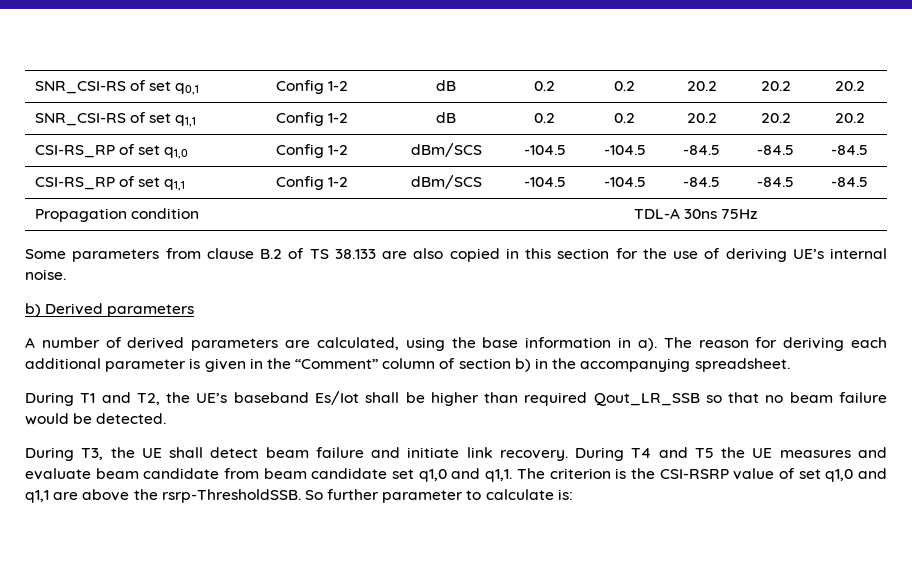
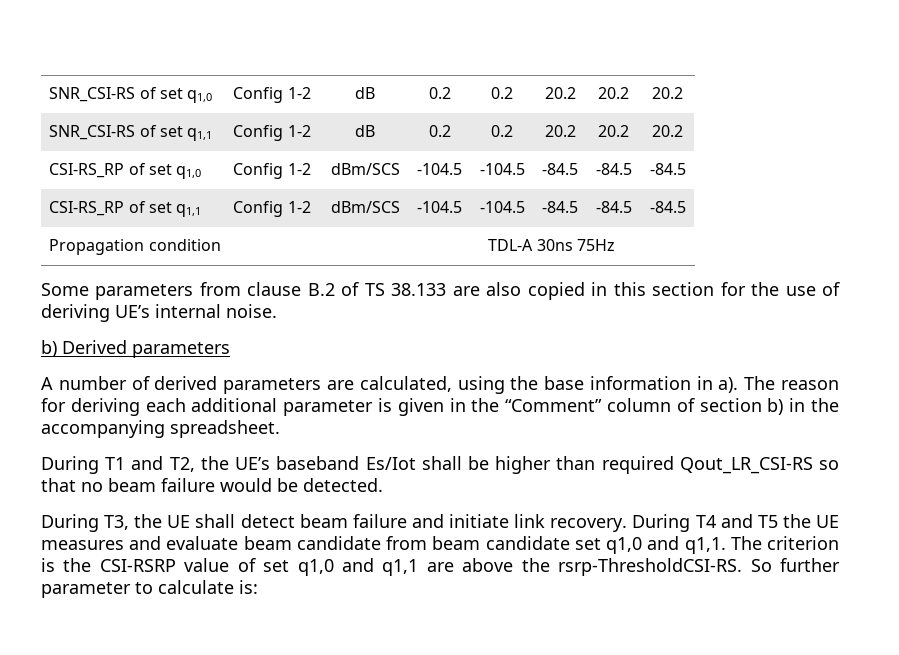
[34,80,200,95] SNR_CSI-RS of set q0,1 -> [49,87,213,103] SNR_CSI-RS of set q1,0
[593,393,700,406] Qout_LR_SSB -> [679,457,813,474] Qout_LR_CSI-RS
[161,489,301,503] rsrp-ThresholdSSB. -> [558,558,743,576] rsrp-ThresholdCSI-RS.

